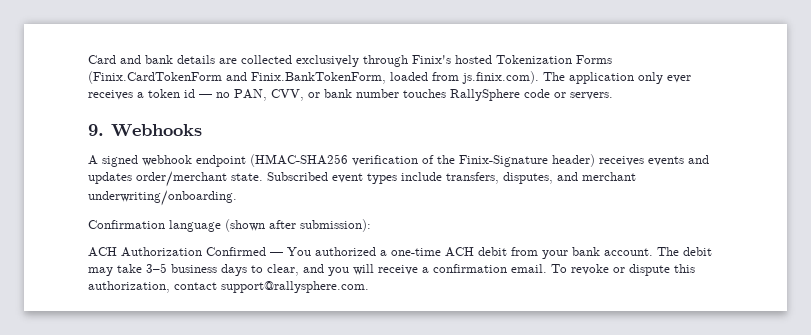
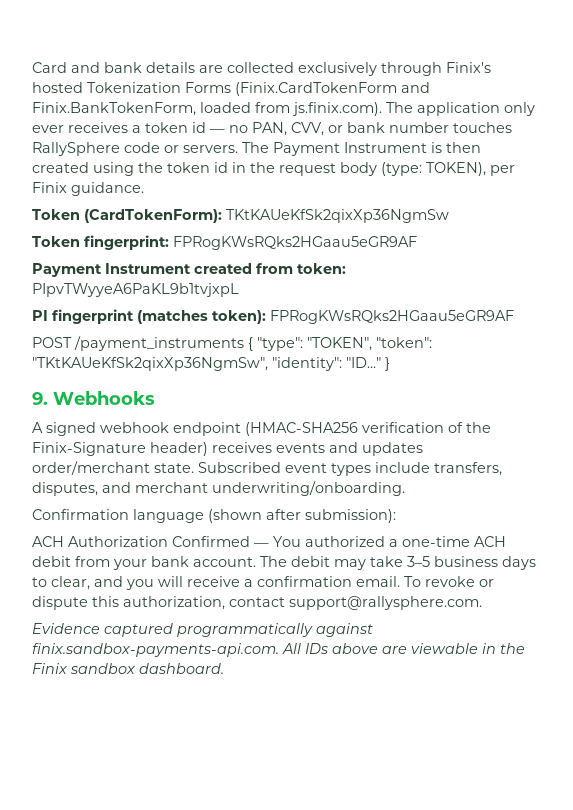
(613, 96) none -> [242,142,481,156] [32,162,515,176] [32,182,144,196] [32,209,449,223] [32,235,417,250] [32,263,346,277] [32,283,239,297] [32,309,514,324] [32,336,432,351] [32,357,390,371] The Payment Instrument is then created using the token id in the request body (type: TOKEN), per Finix guidance. // Token (CardTokenForm): TKtKAUeKfSk2qixXp36NgmSw // Token fingerprint: FPRogKWsRQks2HGaau5eGR9AF // Payment Instrument created from token: PIpvTWyyeA6PaKL9b1tvjxpL // PI fingerprint (matches token): FPRogKWsRQks2HGaau5eGR9AF // POST /payment_instruments { "type": "TOKEN", "token": "TKtKAUeKfSk2qixXp36NgmSw", "identity": "ID..." }
(369, 287) none -> [32,623,373,637] [32,643,525,657] [32,663,224,674] // Evidence captured programmatically against finix.sandbox-payments-api.com. All IDs above are viewable in the Finix sandbox dashboard.

